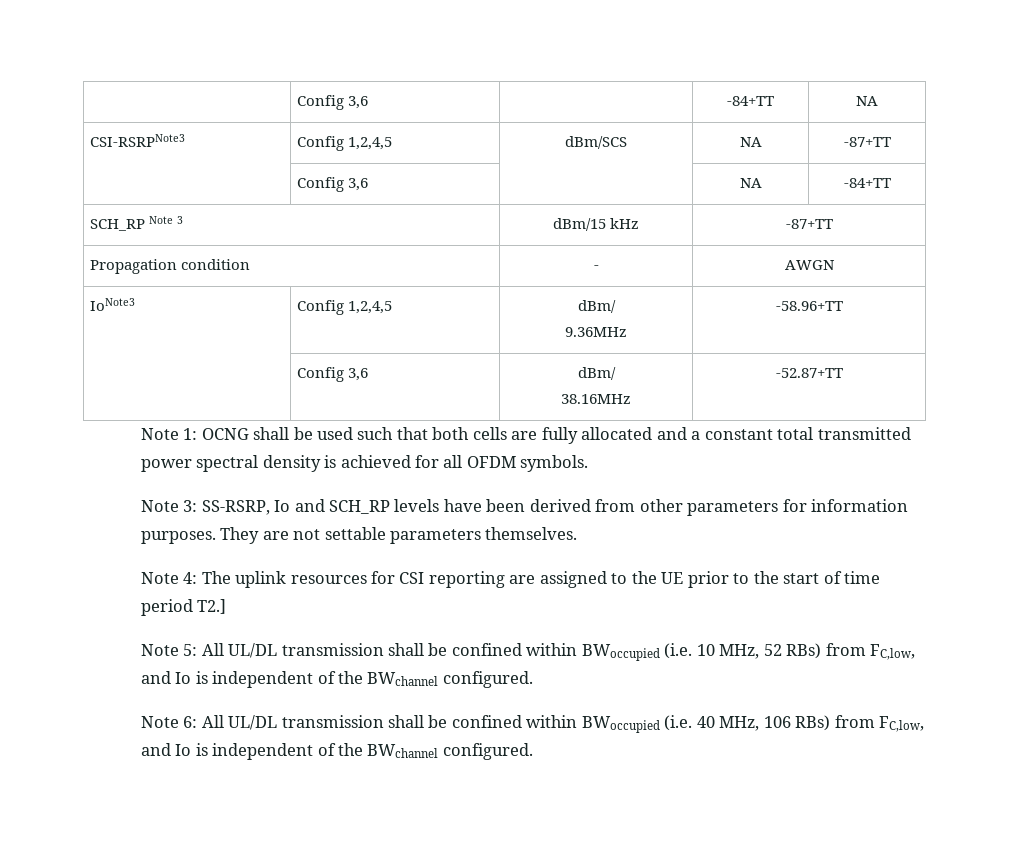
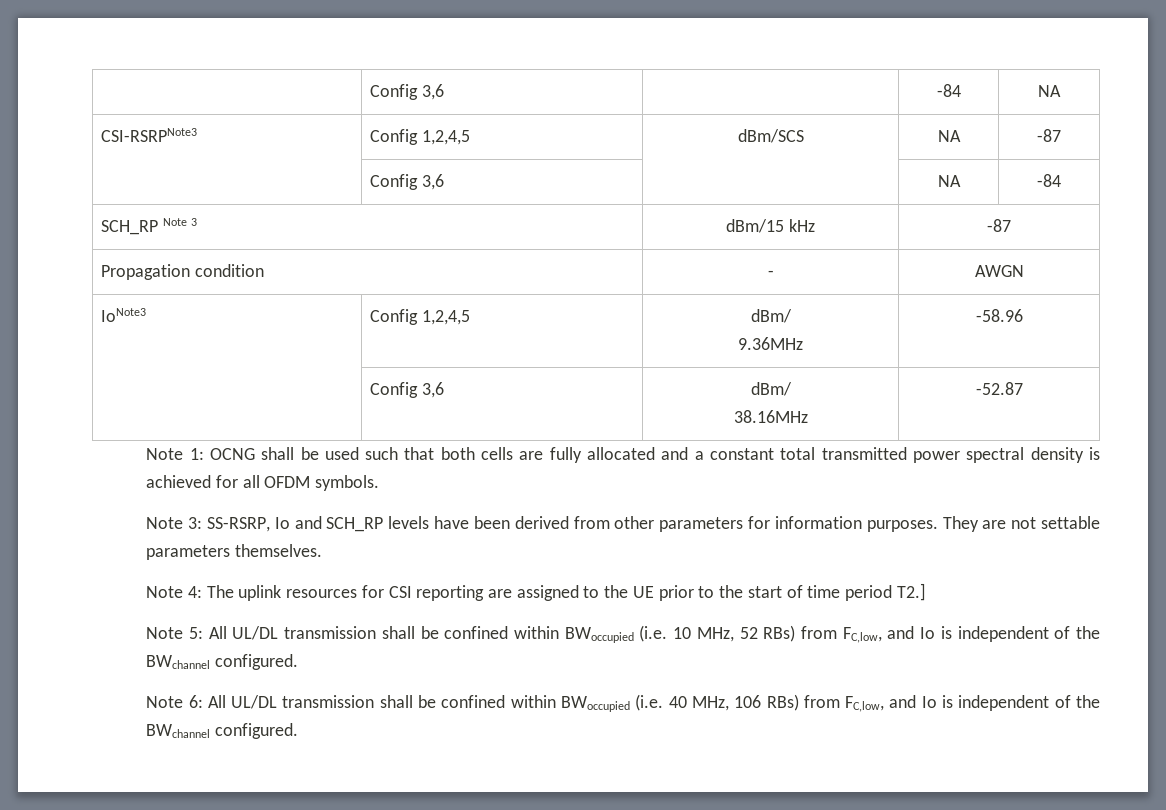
[296,95,368,110] [727,96,774,106] | Config 3,6 | | -84+TT -> [369,84,444,100] [936,84,961,97] | Config 3,6 | | -84
[843,137,891,147] -87+TT -> [1037,129,1061,142] -87
[843,178,891,188] -84+TT -> [1037,174,1061,187] -84
[785,219,833,229] -87+TT -> [987,219,1012,232] -87
[775,301,843,311] -58.96+TT -> [975,309,1023,322] -58.96
[775,368,843,378] -52.87+TT -> [975,382,1023,395] -52.87

